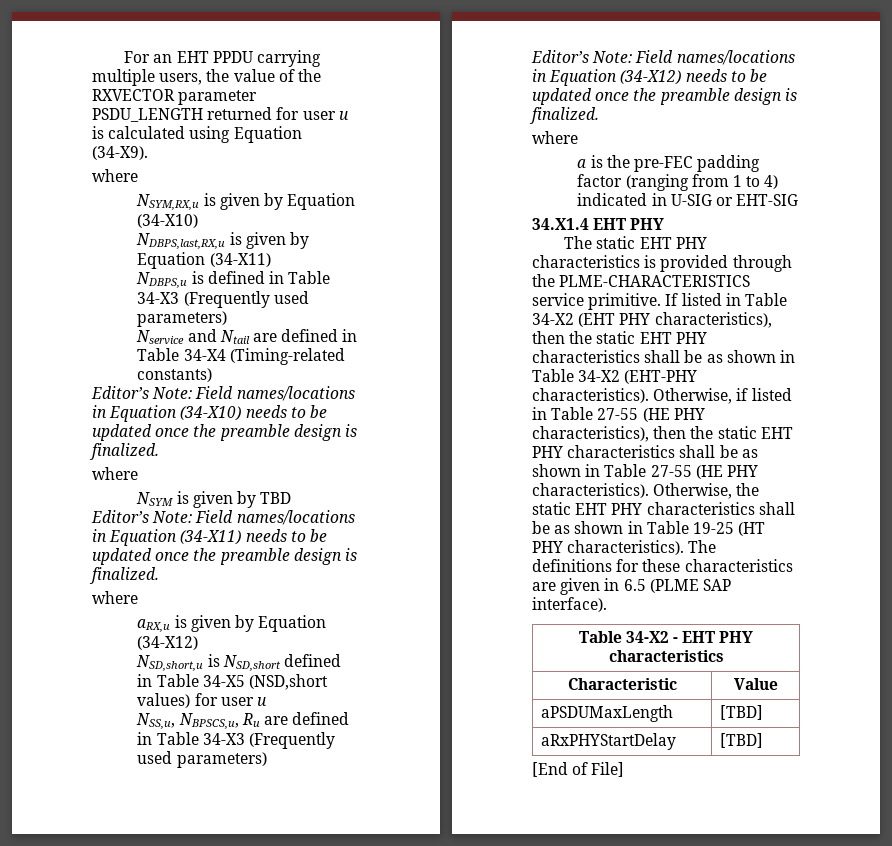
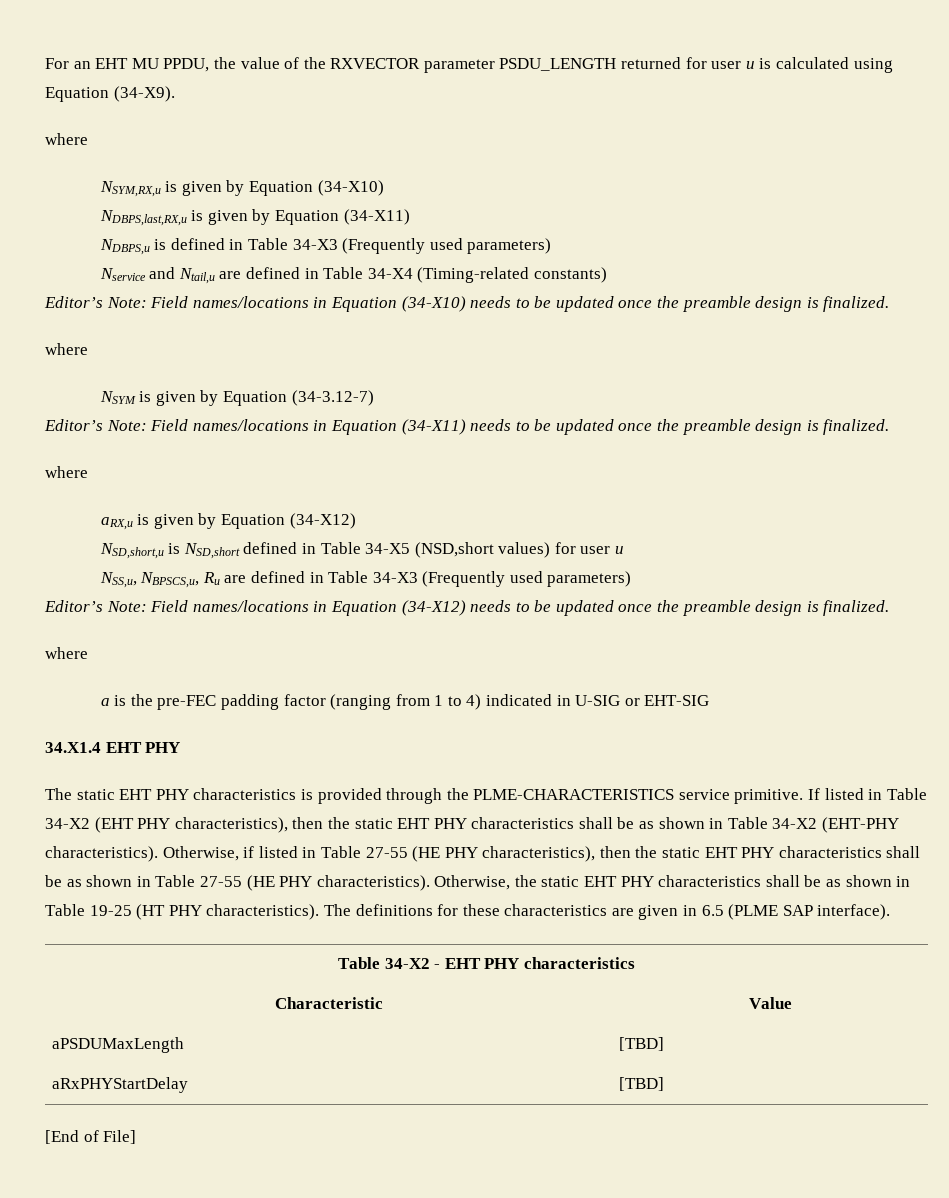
[212,50,321,67] [92,69,203,86] PPDU carrying multiple users, -> [131,58,210,72] MU PPDU,
[219,330,250,344] Ntail -> [178,268,215,284] Ntail,u
[260,492,292,504] TBD -> [222,390,374,406] Equation (34-3.12-7)

